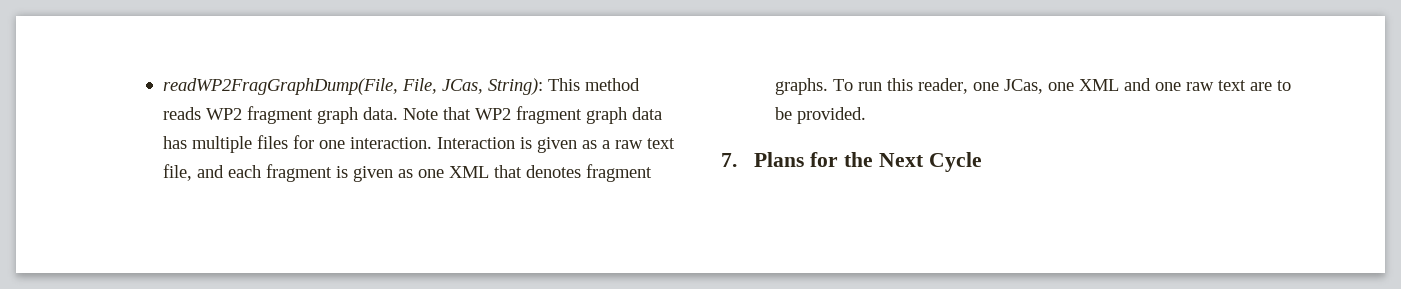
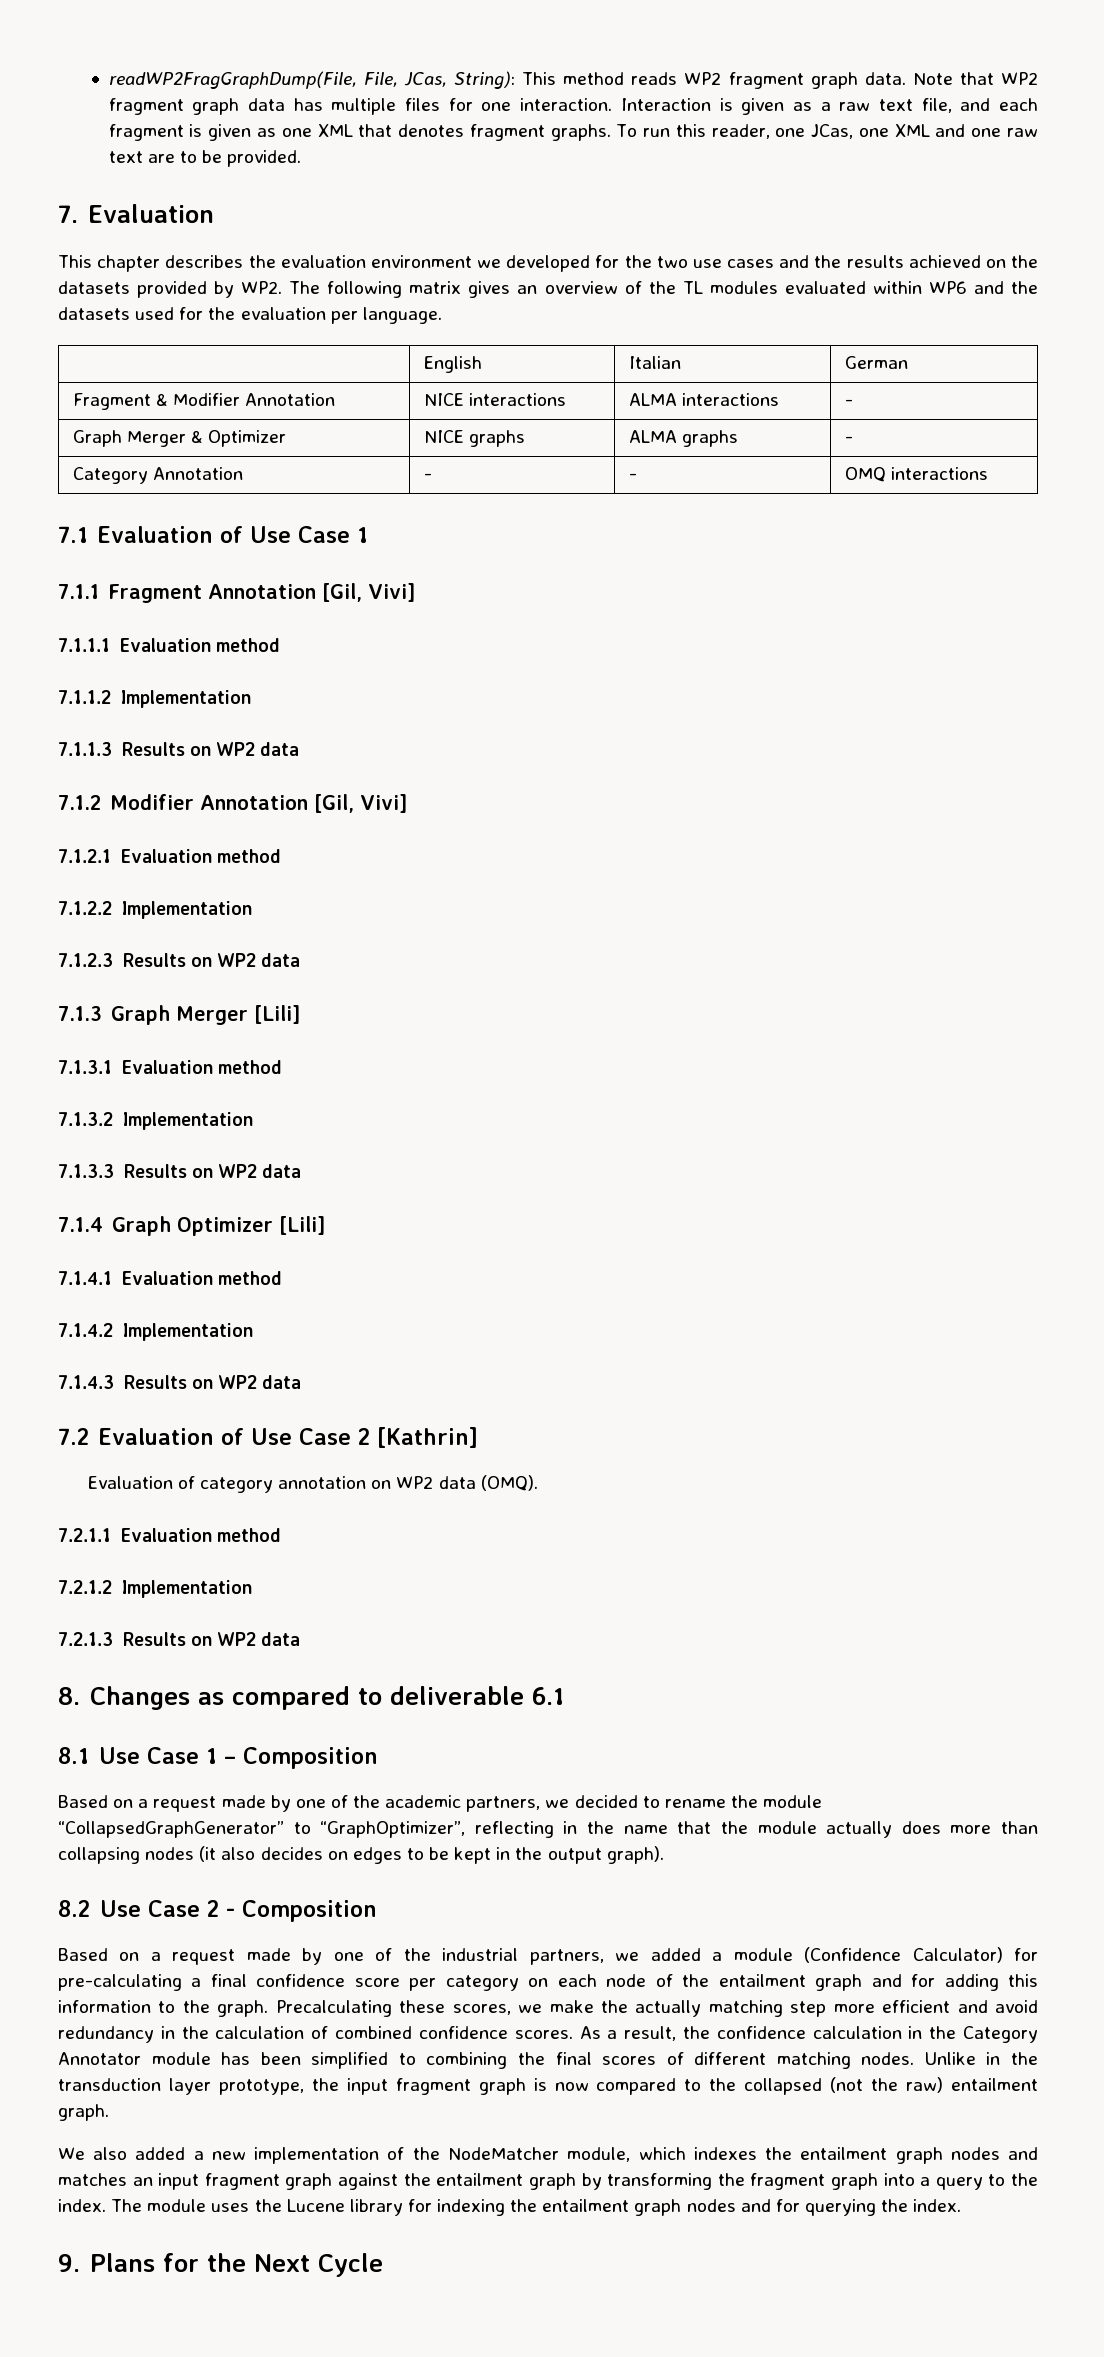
(737, 160) none -> [87,204,214,223] [58,255,1038,272] [58,281,1038,298] [58,307,442,324] [424,356,483,373] [629,356,682,369] [845,356,909,369] [73,393,336,410] [424,393,567,406] [629,393,780,406] [845,399,854,406] [73,430,287,447] [424,430,526,447] [629,430,739,447] [845,436,854,443] [73,467,244,484] [424,473,433,480] [629,473,638,480] [845,467,989,482] [58,526,369,543] [58,583,416,603] [58,638,280,652] [58,690,251,708] [58,742,299,756] [58,794,408,813] [58,849,281,863] [58,901,252,919] [58,953,300,967] [58,1005,301,1025] [58,1060,282,1074] [58,1112,253,1130] [58,1164,301,1178] [58,1216,326,1236] [58,1271,282,1285] [58,1323,253,1341] [58,1375,301,1389] [58,1427,479,1448] [87,1475,538,1493] [58,1528,281,1542] [58,1580,252,1598] [58,1632,300,1646] [58,1686,564,1710] [58,1747,378,1769] [58,1795,823,1812] [58,1821,1039,1838] [58,1846,664,1864] [58,1900,377,1922] [58,1947,1039,1965] [58,1974,1039,1991] [58,2000,1038,2017] [58,2026,1038,2043] [58,2052,1038,2069] [58,2077,1038,2095] [58,2104,109,2121] [58,2147,1038,2164] [58,2173,1038,2190] [58,2199,962,2216] [58,2254,80,2272] Evaluation // This chapter describes the evaluation environment we developed for the two use cases and the results achieved on the datasets provided by WP2. The following matrix gives an overview of the TL modules evaluated within WP6 and the datasets used for the evaluation per language. // | English | Italian | German // Fragment & Modifier Annotation | NICE interactions | ALMA interactions | - // Graph Merger & Optimizer | NICE graphs | ALMA graphs | - // Category Annotation | - | - | OMQ interactions // 7.1 Evaluation of Use Case 1 // 7.1.1 Fragment Annotation [Gil, Vivi] // 7.1.1.1 Evaluation method // 7.1.1.2 Implementation // 7.1.1.3 Results on WP2 data // 7.1.2 Modifier Annotation [Gil, Vivi] // 7.1.2.1 Evaluation method // 7.1.2.2 Implementation // 7.1.2.3 Results on WP2 data // 7.1.3 Graph Merger [Lili] // 7.1.3.1 Evaluation method // 7.1.3.2 Implementation // 7.1.3.3 Results on WP2 data // 7.1.4 Graph Optimizer [Lili] // 7.1.4.1 Evaluation method // 7.1.4.2 Implementation // 7.1.4.3 Results on WP2 data // 7.2 Evaluation of Use Case 2 [Kathrin] // Evaluation of category annotation on WP2 data (OMQ). // 7.2.1.1 Evaluation method // 7.2.1.2 Implementation // 7.2.1.3 Results on WP2 data // 8. Changes as compared to deliverable 6.1 // 8.1 Use Case 1 – Composition // Based on a request made by one of the academic partners, we decided to rename the module “CollapsedGraphGenerator” to “GraphOptimizer”, reflecting in the name that the module actually does more than collapsing nodes (it also decides on edges to be kept in the output graph). // 8.2 Use Case 2 - Composition // Based on a request made by one of the industrial partners, we added a module (Confidence Calculator) for pre-calculating a final confidence score per category on each node of the entailment graph and for adding this information to the graph. Precalculating these scores, we make the actually matching step more efficient and avoid redundancy in the calculation of combined confidence scores. As a result, the confidence calculation in the Category Annotator module has been simplified to combining the final scores of different matching nodes. Unlike in the transduction layer prototype, the input fragment graph is now compared to the collapsed (not the raw) entailment graph. // We also added a new implementation of the NodeMatcher module, which indexes the entailment graph nodes and matches an input fragment graph against the entailment graph by transforming the fragment graph into a query to the index. The module uses the Lucene library for indexing the entailment graph nodes and for querying the index. // 9.

